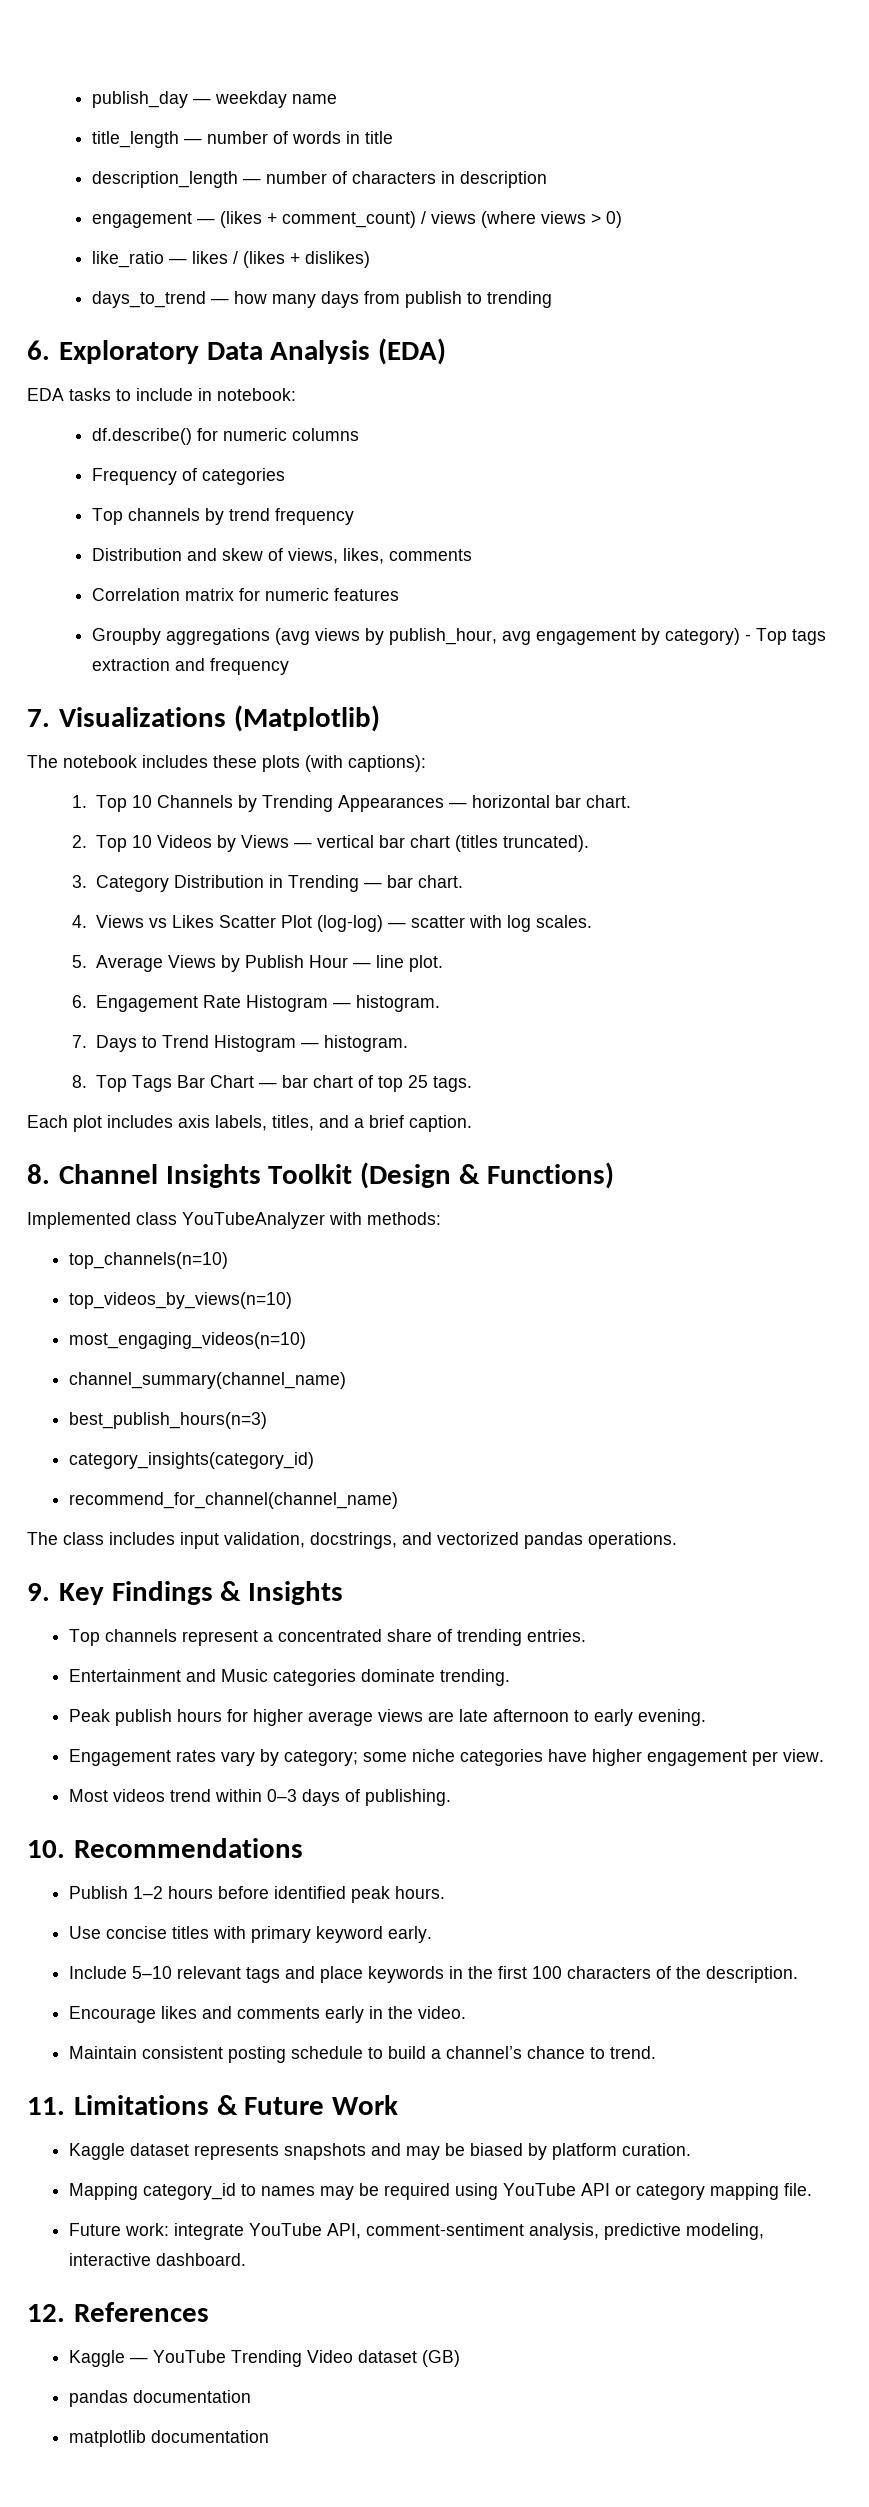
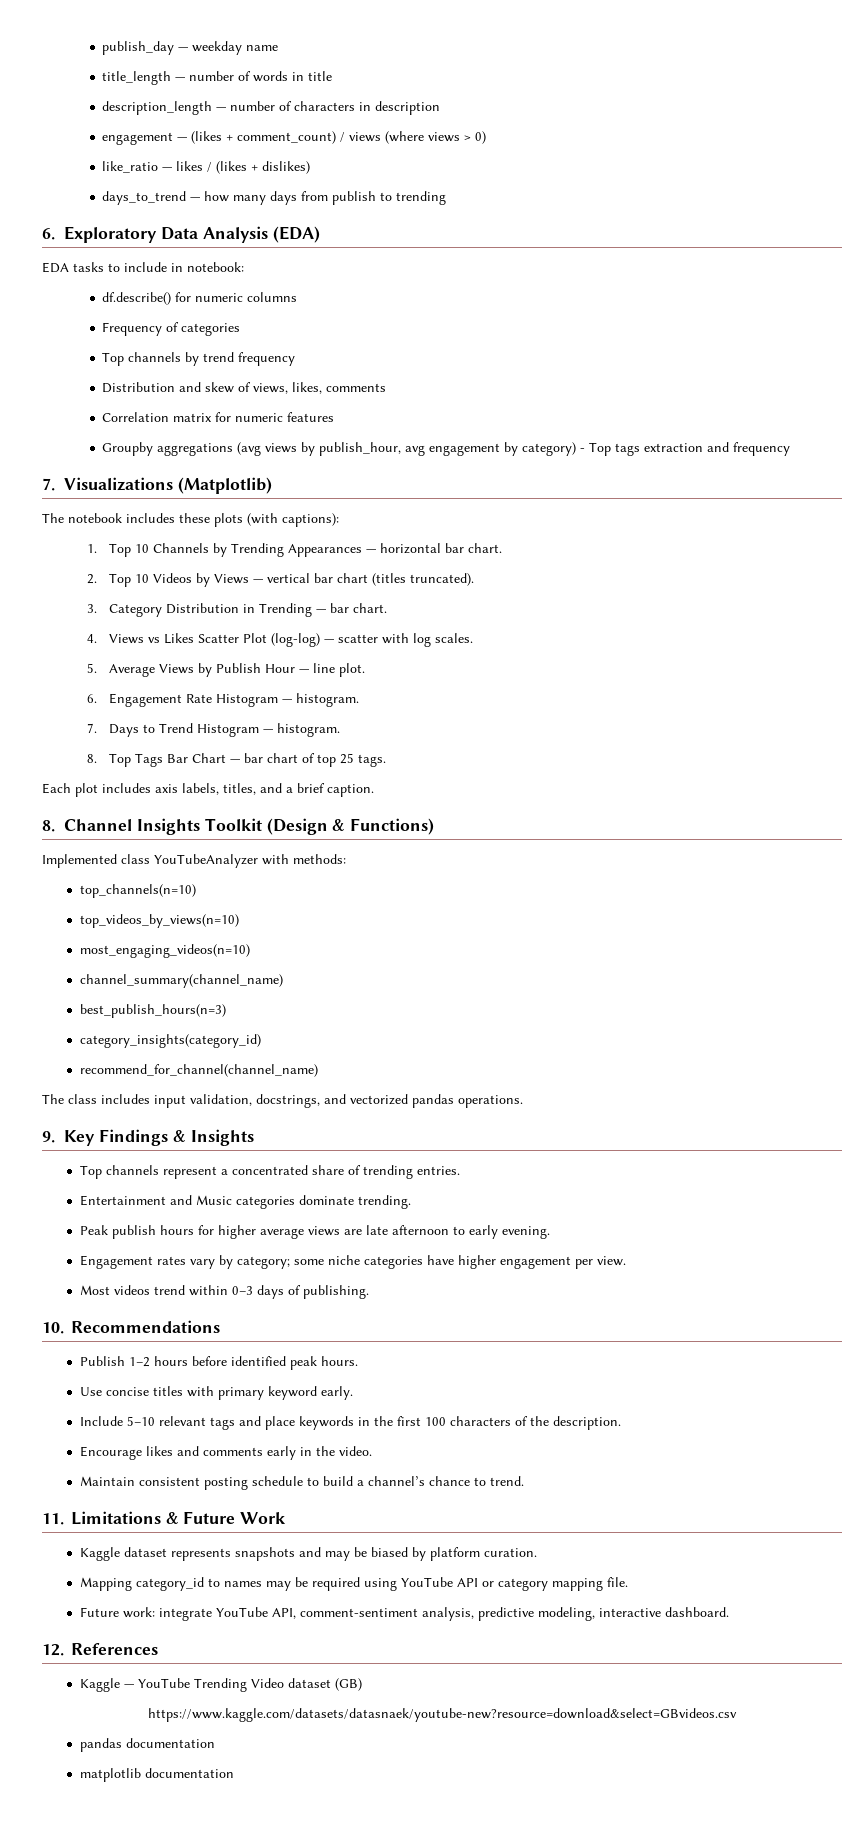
(460, 2358) none -> [148,1708,737,1722] // https://www.kaggle.com/datasets/datasnaek/youtube-new?resource=download&select=GBvideos.csv

